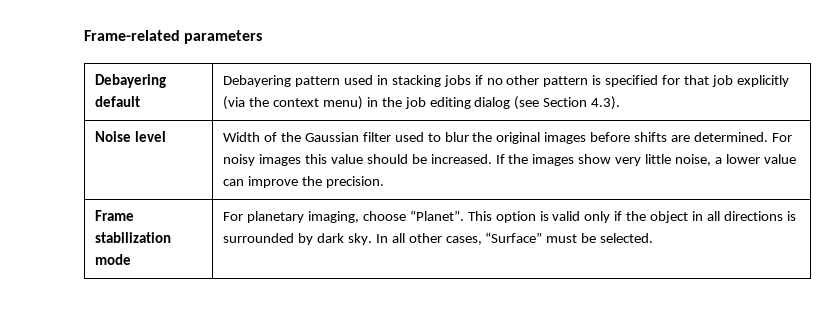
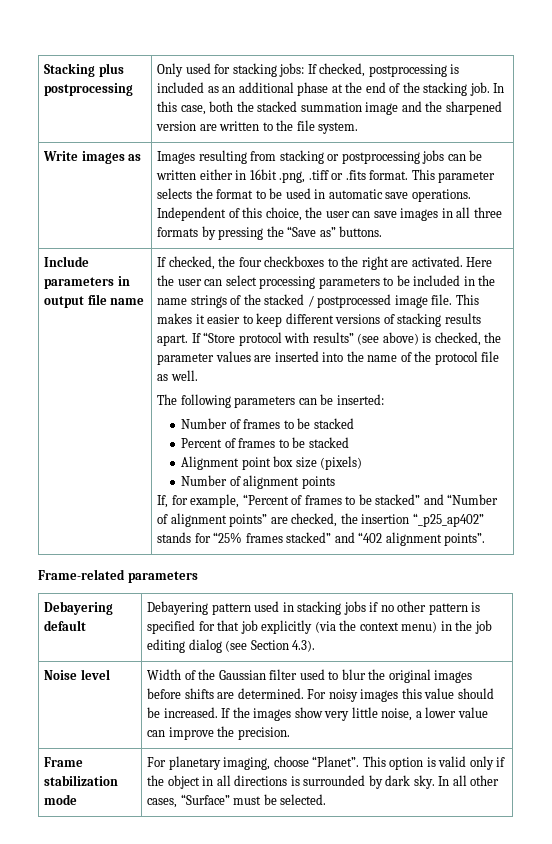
(84, 35) none -> [44,63,124,77] [44,83,134,96] [157,63,460,77] [157,82,505,96] [157,101,502,115] [156,120,359,134] [43,151,142,164] [157,150,483,164] [156,169,496,183] [157,188,471,202] [157,207,502,221] [157,226,383,240] [44,256,90,267] [44,276,130,289] [44,294,145,308] [157,256,493,270] [157,275,496,289] [157,294,479,308] [157,313,481,327] [157,332,502,346] [157,351,500,365] [157,370,198,381] [157,394,384,408] [181,418,354,429] [181,437,349,448] [181,456,363,470] [181,475,335,489] [157,494,499,508] [157,513,484,527] [157,532,486,546] Stacking plus postprocessing | Only used for stacking jobs: If checked, postprocessing is included as an additional phase at the end of the stacking job. In this case, both the stacked summation image and the sharpened version are written to the file system. // Write images as | Images resulting from stacking or postprocessing jobs can be written either in 16bit .png, .tiff or .fits format. This parameter selects the format to be used in automatic save operations. Independent of this choice, the user can save images in all three formats by pressing the “Save as” buttons. // Include parameters in output file name | If checked, the four checkboxes to the right are activated. Here the user can select processing parameters to be included in the name strings of the stacked / postprocessed image file. This makes it easier to keep different versions of stacking results apart. If “Store protocol with results” (see above) is checked, the parameter values are inserted into the name of the protocol file as well. // The following parameters can be inserted: // Number of frames to be stacked // Percent of frames to be stacked // Alignment point box size (pixels) // Number of alignment points // If, for example, “Percent of frames to be stacked” and “Number of alignment points” are checked, the insertion “_p25_ap402” stands for “25% frames stacked” and “402 alignment points”. //

